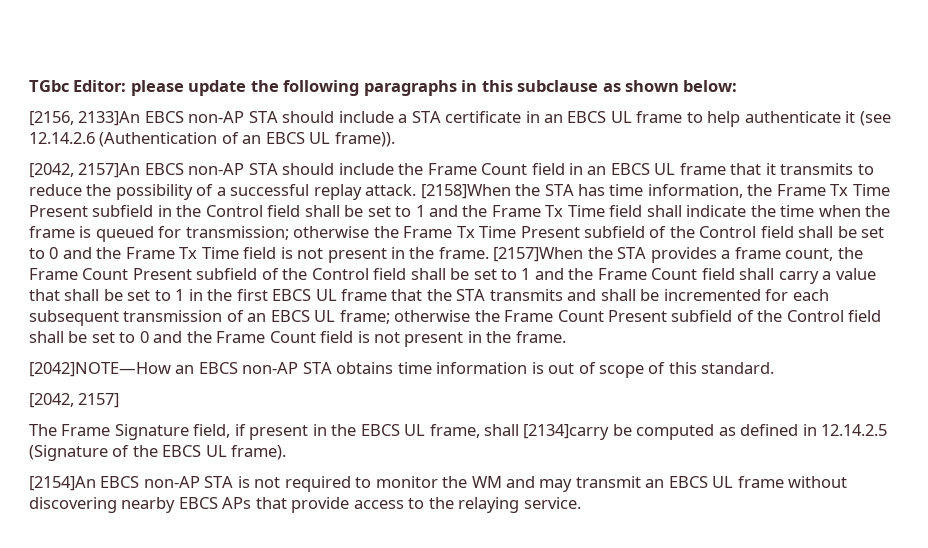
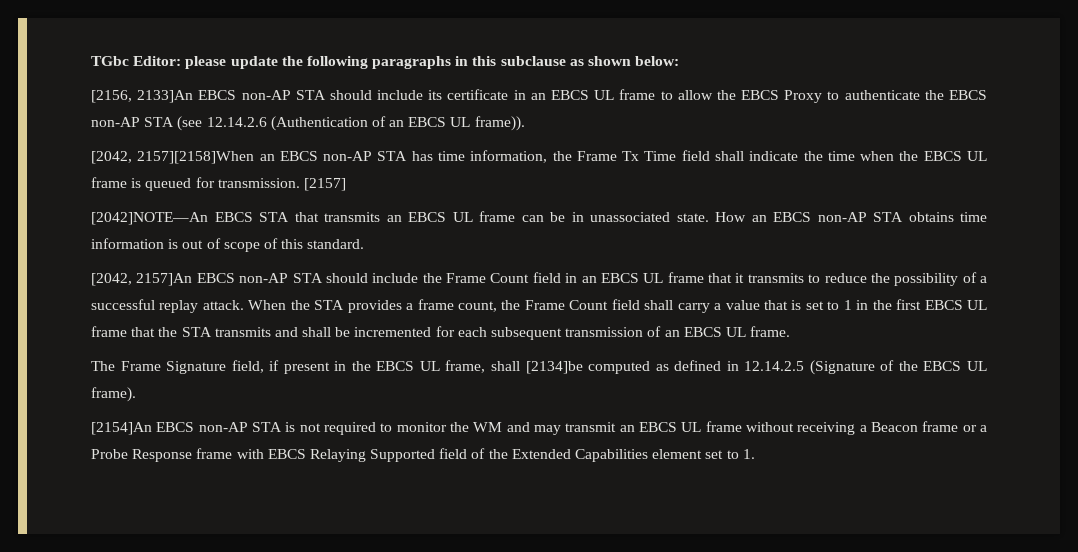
[398,111,441,123] a STA -> [428,90,443,100] its
[707,111,856,127] help authenticate it -> [677,90,987,103] [91,117,175,127] allow the EBCS Proxy to authenticate the EBCS non-AP STA
(395, 139) none -> [91,150,988,164] [91,177,346,191] [91,211,987,225] [91,238,365,252] // [2042, 2157][2158]When an EBCS non-AP STA has time information, the Frame Tx Time field shall indicate the time when the EBCS UL frame is queued for transmission. [2157] // [2042]NOTE—An EBCS STA that transmits an EBCS UL frame can be in unassociated state. How an EBCS non-AP STA obtains time information is out of scope of this standard.
[420,184,890,199] [29,205,891,217] [29,226,885,242] [29,247,584,263] [2158]When the STA has time information, the Frame Tx Time Present subfield in the Control field shall be set to 1 and the Frame Tx Time field shall indicate the time when the frame is queued for transmission; otherwise the Frame Tx Time Present subfield of the Control field shall be set to 0 and the Frame Tx Time field is not present in the frame. [2157]When -> [248,300,287,310] When
[132,268,698,280] Present subfield of the Control field shall be set to 1 and the Frame Count -> (609, 305) none
[64,289,123,301] shall be -> [791,300,802,310] is
[339,310,882,324] [29,331,566,347] [29,362,775,378] [29,393,120,408] frame; otherwise the Frame Count Present subfield of the Control field shall be set to 0 and the Frame Count field is not present in the frame. // [2042]NOTE—How an EBCS non-AP STA obtains time information is out of scope of this standard. // [2042, 2157] -> [750,326,791,337] frame.
[523,424,632,440] [2134]carry be -> [525,361,583,374] [2134]be
[29,497,581,513] discovering nearby EBCS APs that provide access to the relaying service. -> [797,421,988,435] [91,448,755,462] receiving a Beacon frame or a Probe Response frame with EBCS Relaying Supported field of the Extended Capabilities element set to 1.

